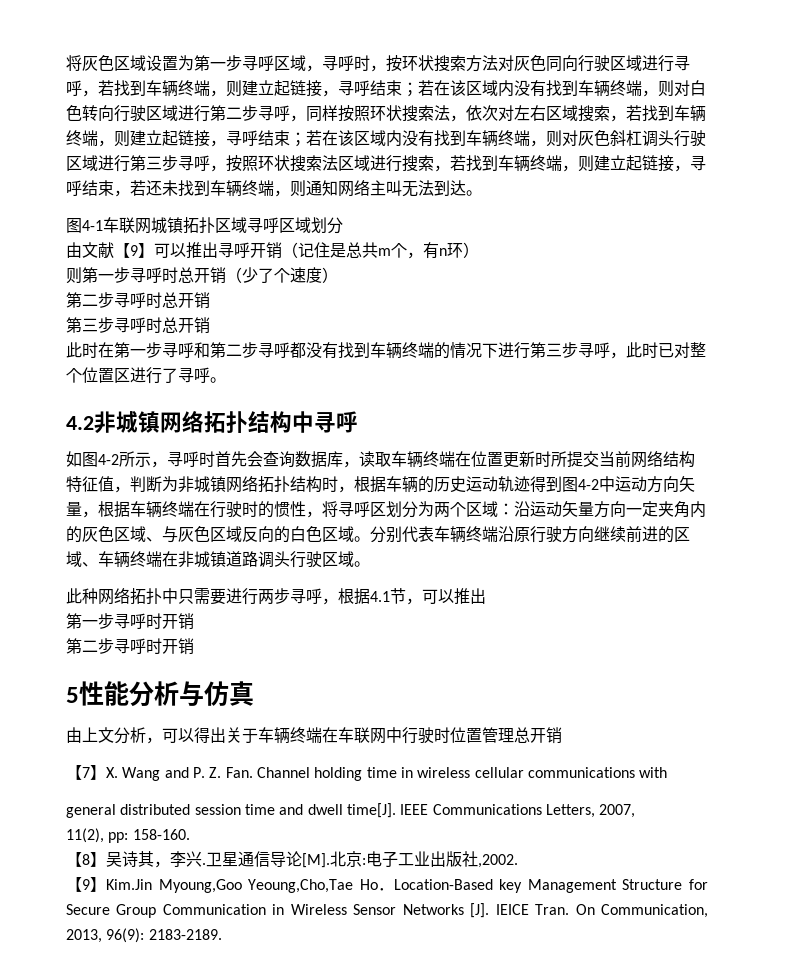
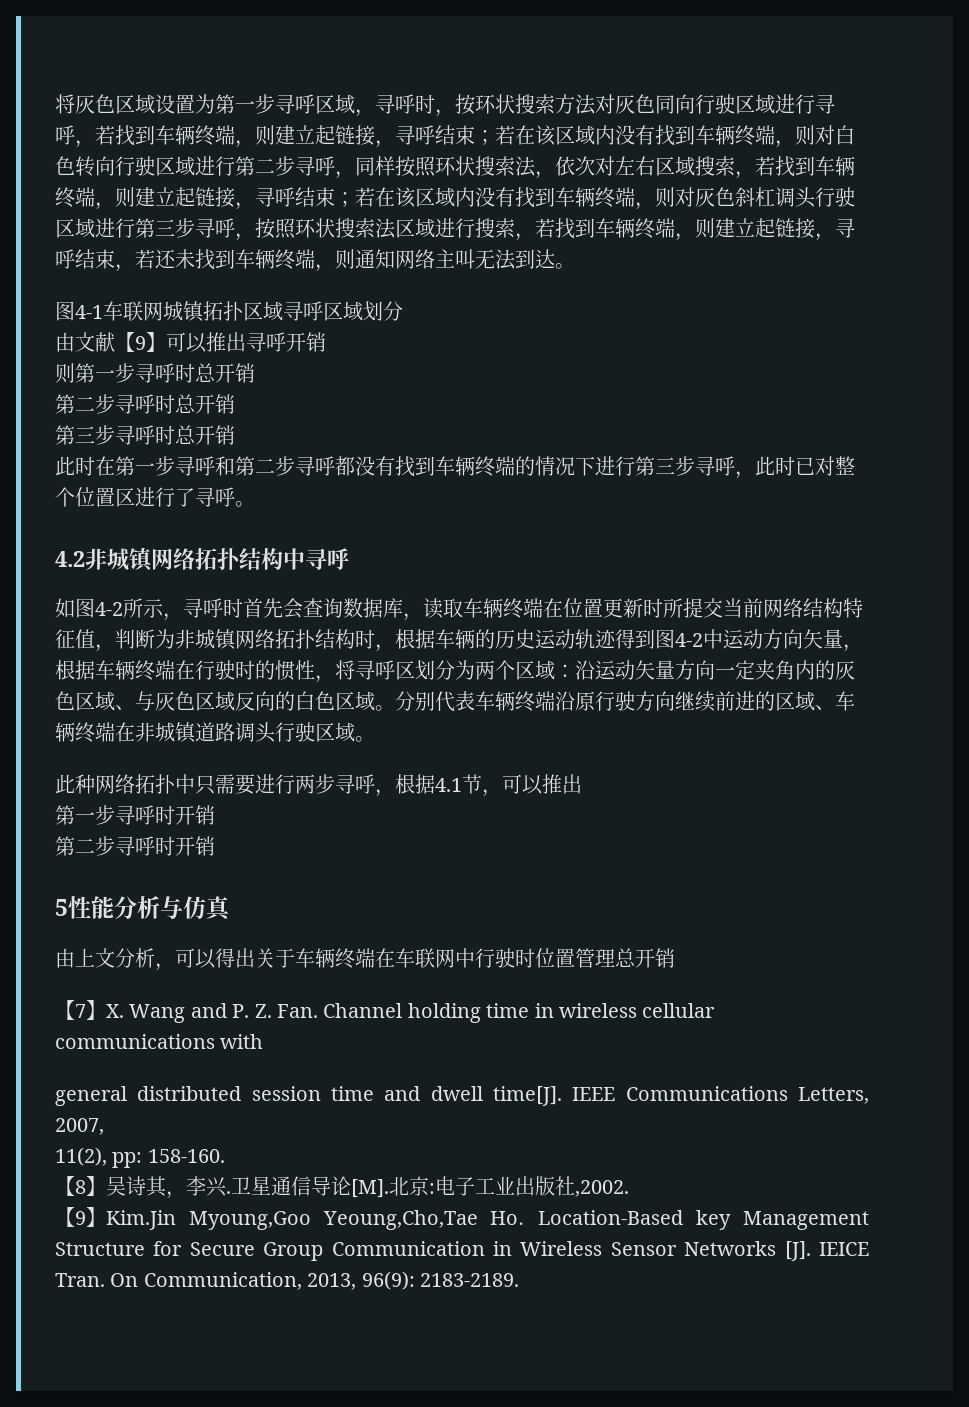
[282,242,479,259] （记住是总共m个，有n环） -> (326, 342) none
[226,267,338,283] （少了个速度） -> (255, 373) none

